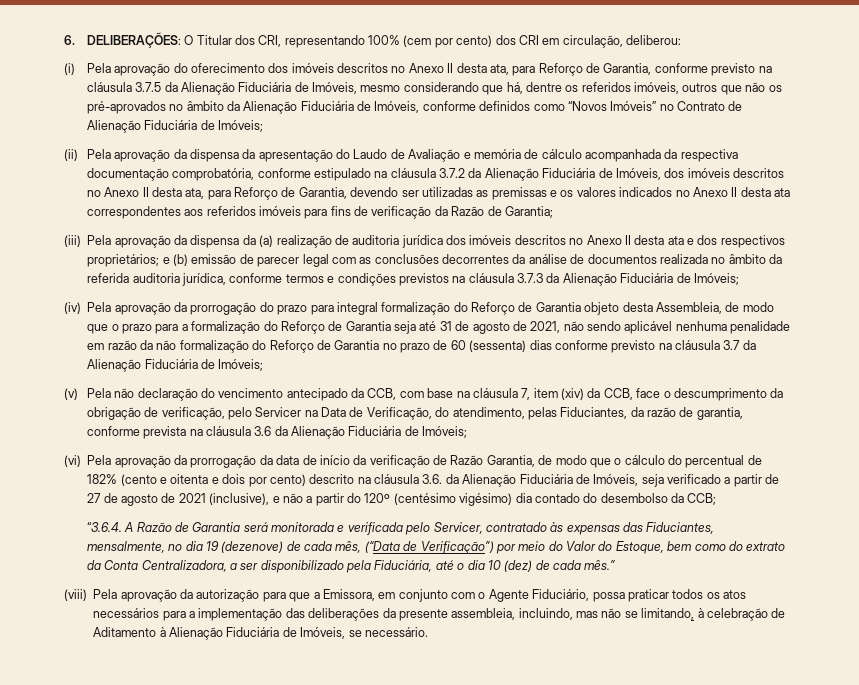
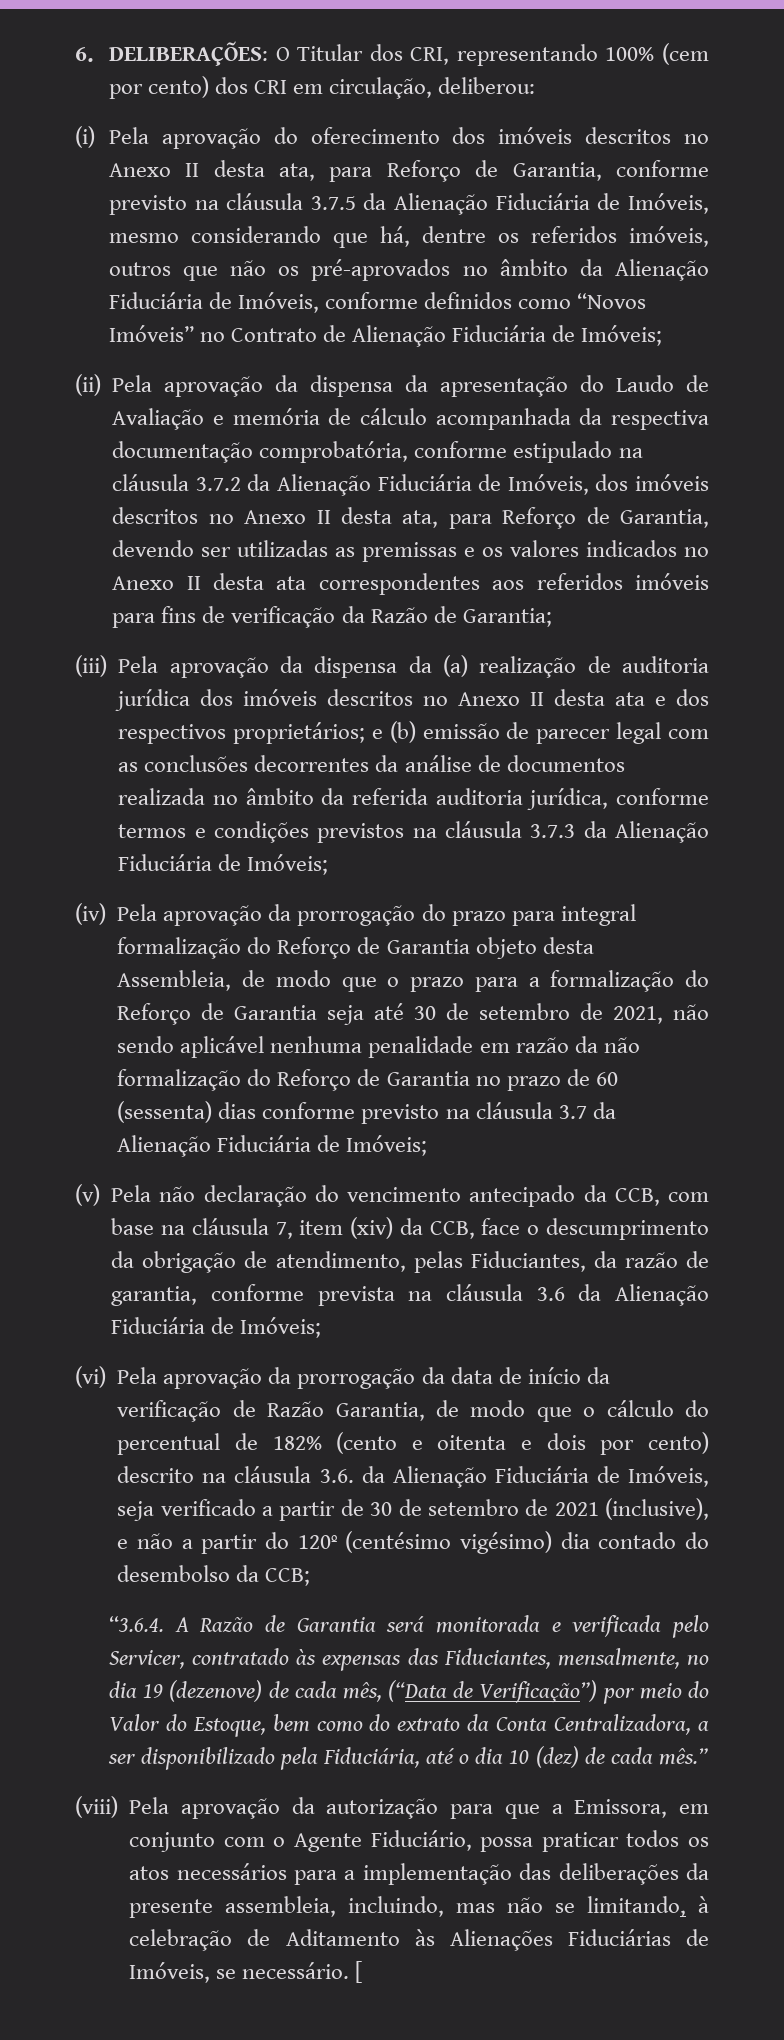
[439,321,510,334] 31 de agosto -> [414,1003,571,1020] 30 de setembro
[161,407,450,420] verificação, pelo Servicer na Data de Verificação, do -> (268, 1259) none
[87,493,158,506] 27 de agosto -> [370,1499,519,1516] 30 de setembro
[159,627,280,640] à Alienação Fiduciária -> [414,1929,671,1951] às Alienações Fiduciárias
(428, 632) none -> [355,1961,363,1983] [

